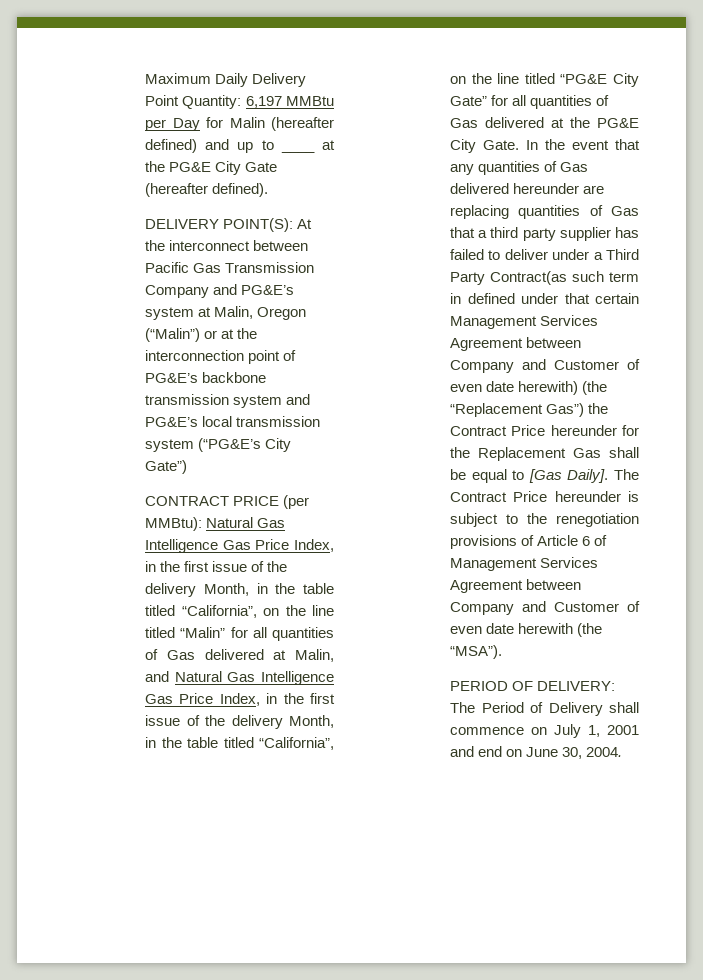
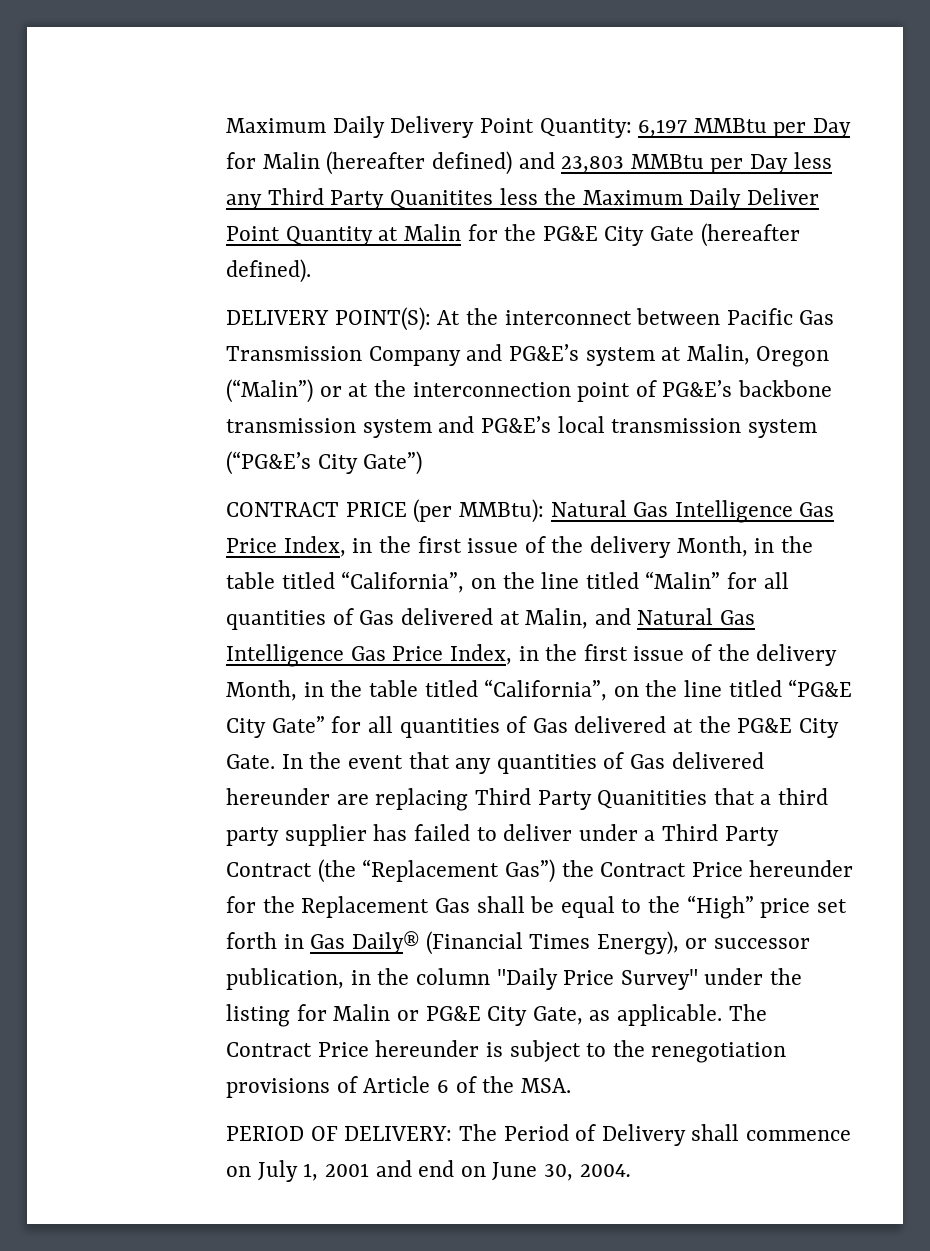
[237,140,274,153] [280,150,315,153] [321,140,335,150] up to ____ at -> [561,152,832,174] [226,188,819,210] [226,224,498,246] 23,803 MMBtu per Day less any Third Party Quanitites less the Maximum Daily Deliver Point Quantity at Malin for
[518,205,639,219] quantities of Gas -> [474,788,708,810] Third Party Quanitities
[490,271,639,285] [450,293,639,304] [450,315,599,329] [450,337,582,351] [450,359,640,373] [450,381,579,395] Contract(as such term in defined under that certain Management Services Agreement between Company and Customer of even date herewith) -> [226,862,313,877] Contract
[528,469,609,483] [Gas Daily]. -> [647,895,847,919] [226,931,810,955] [226,968,802,990] [226,1004,722,1027] the “High” price set forth in Gas Daily® (Financial Times Energy), or successor publication, in the column "Daily Price Survey" under the listing for Malin or PG&E City Gate, as applicable.
[450,557,599,571] [450,579,582,593] [450,601,640,615] [450,623,603,637] [450,645,502,659] Management Services Agreement between Company and Customer of even date herewith (the “MSA”). -> [482,1076,571,1093] the MSA.

